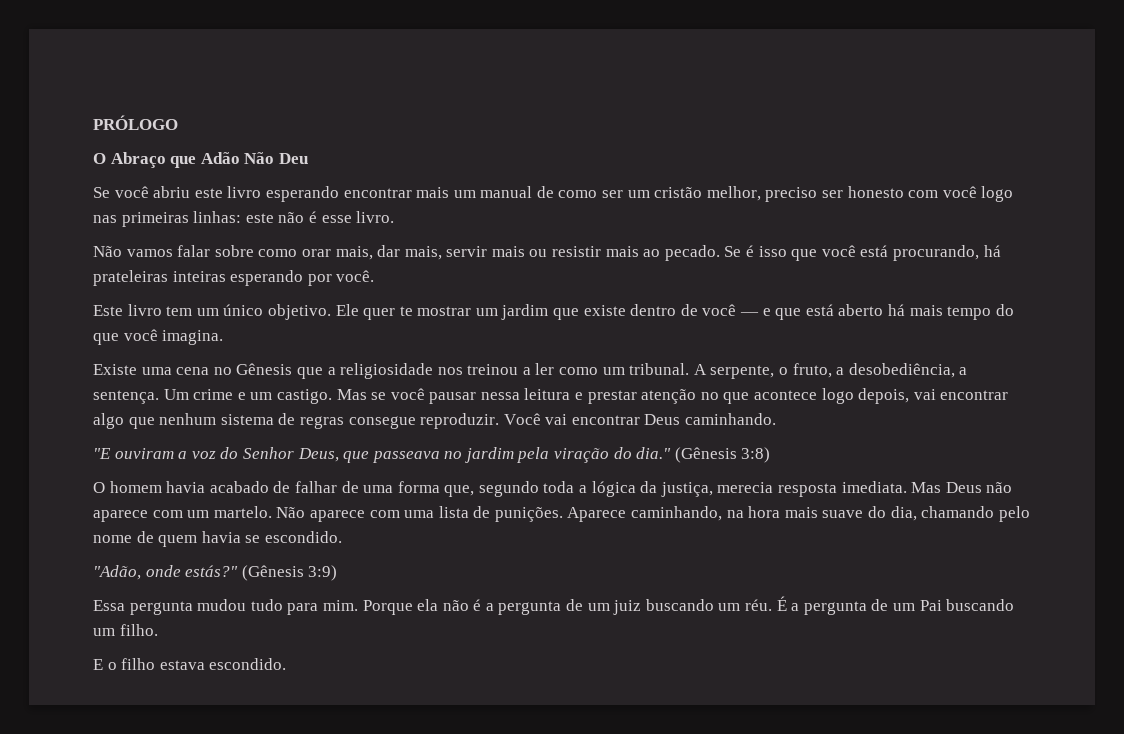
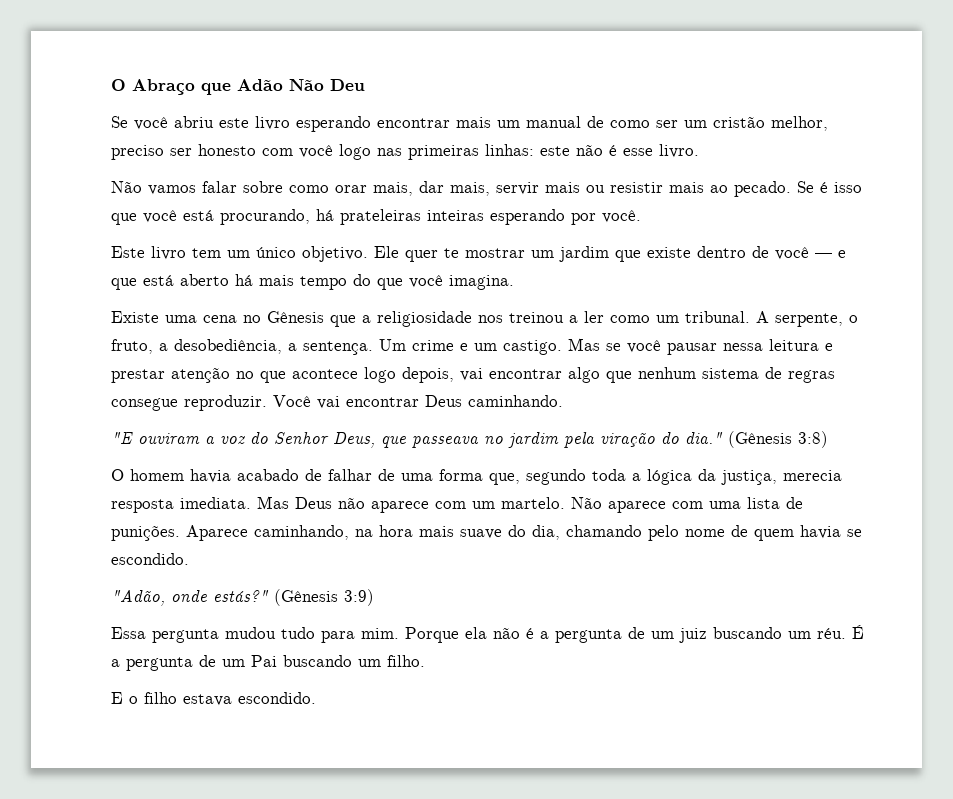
[93,115,178,130] PRÓLOGO // -> (111, 85) none

